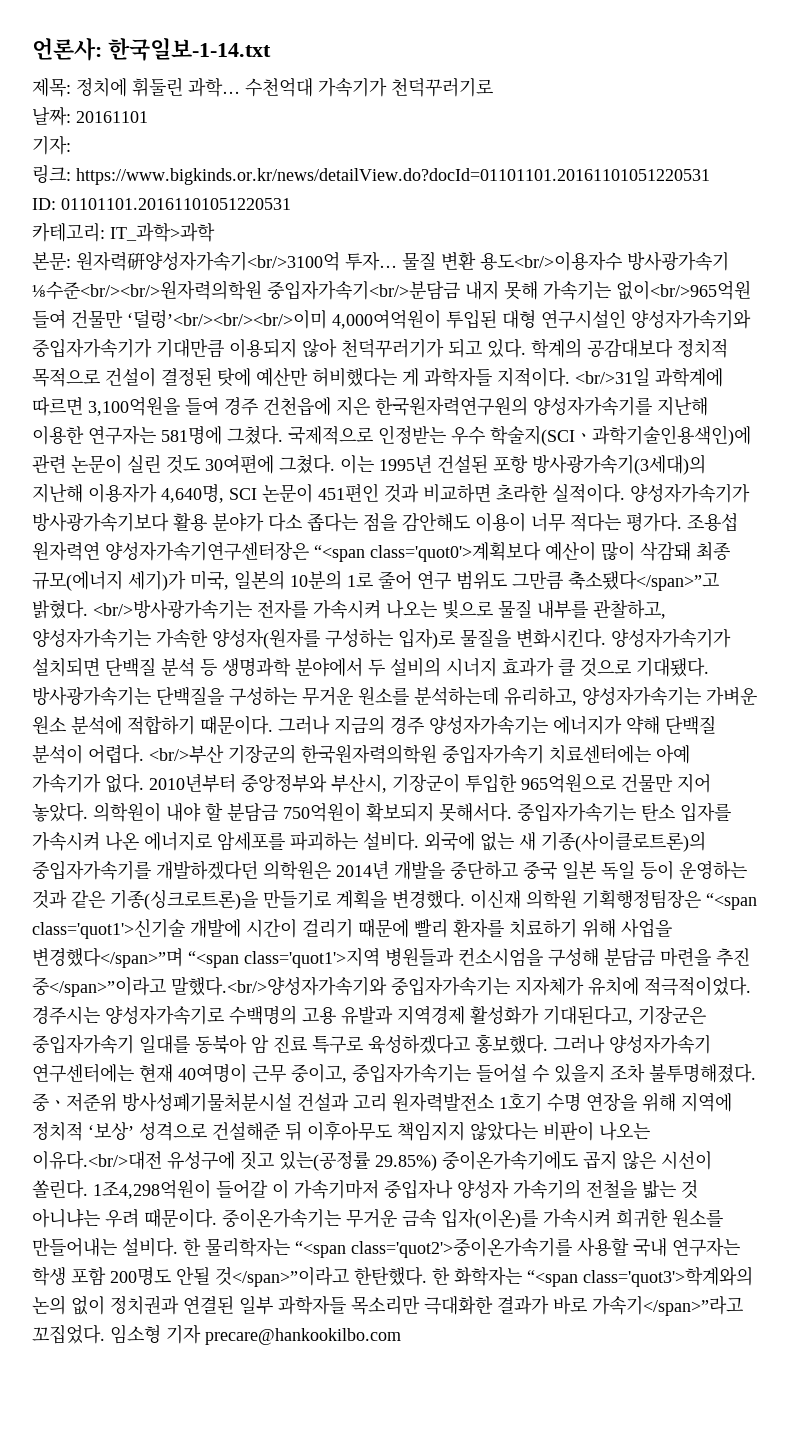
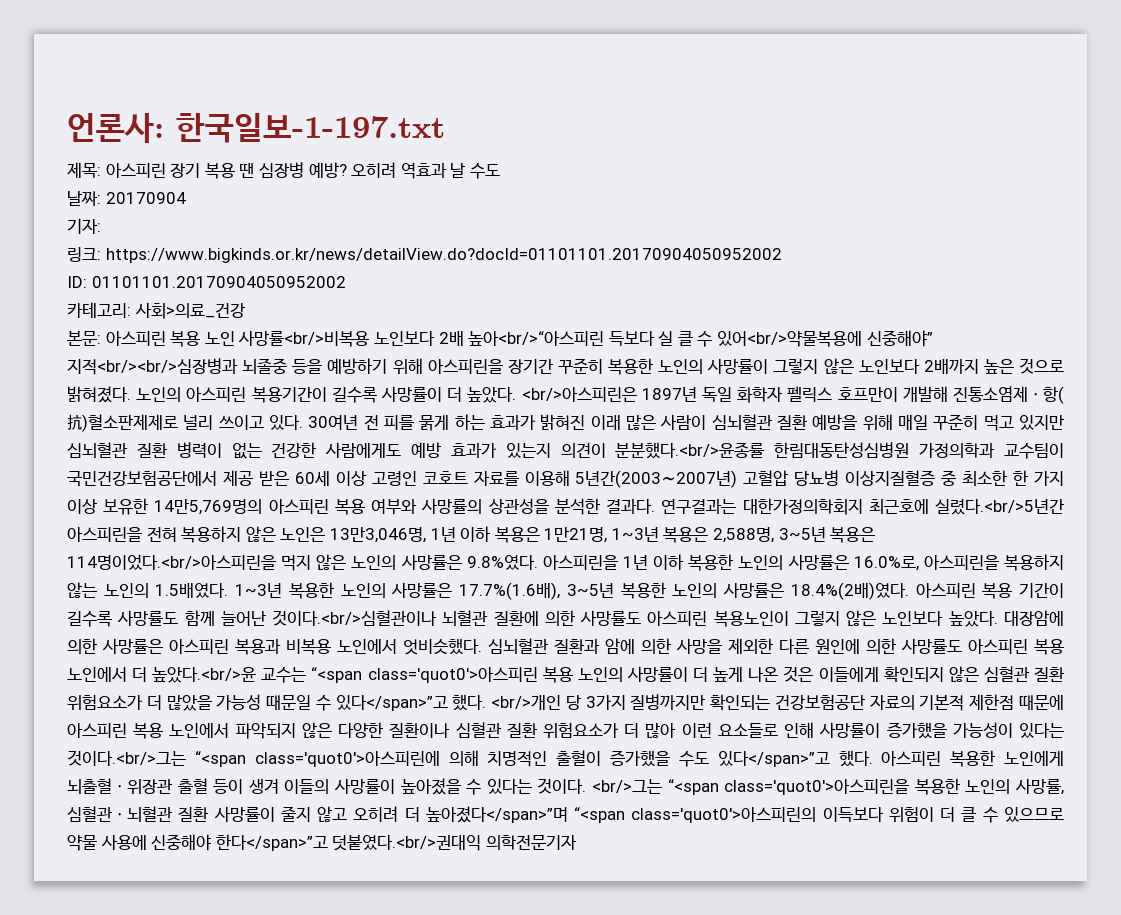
[108,38,271,61] 한국일보-1-14.txt -> [176,113,445,143] 한국일보-1-197.txt
[76,77,493,97] 정치에 휘둘린 과학… 수천억대 가속기가 천덕꾸러기로 -> [105,162,500,179] 아스피린 장기 복용 땐 심장병 예방? 오히려 역효과 날 수도
[76,111,148,123] 20161101 -> [105,192,186,204] 20170904
[76,168,710,185] https://www.bigkinds.or.kr/news/detailView.do?docId=01101101.20161101051220531 -> [105,248,782,263] https://www.bigkinds.or.kr/news/detailView.do?docId=01101101.20170904050952002
[61,198,291,210] 01101101.20161101051220531 -> [91,276,346,288] 01101101.20170904050952002
[110,223,215,242] IT_과학>과학 -> [134,302,245,319] 사회>의료_건강
[76,251,729,271] [32,280,751,300] [32,309,751,329] [32,338,728,358] [32,367,723,387] [32,396,708,416] [32,425,751,446] [32,454,706,475] [32,483,750,503] [32,512,738,532] [32,541,730,562] [32,570,719,591] [32,599,666,619] [32,628,731,649] [32,657,709,677] [32,686,757,706] [32,715,716,735] [32,744,690,764] [32,773,711,793] [32,802,731,822] [32,831,706,852] [32,860,747,880] [32,889,757,910] [32,918,672,939] [32,947,750,968] [32,976,751,997] [32,1005,706,1025] [32,1034,711,1054] [32,1063,756,1083] [32,1092,732,1112] [32,1121,650,1141] [32,1150,712,1171] [32,1179,698,1199] [32,1208,723,1229] [32,1237,740,1258] [32,1266,753,1287] [32,1295,743,1316] [32,1324,401,1345] 원자력硏양성자가속기<br/>3100억 투자… 물질 변환 용도<br/>이용자수 방사광가속기 ⅛수준<br/><br/>원자력의학원 중입자가속기<br/>분담금 내지 못해 가속기는 없이<br/>965억원 들여 건물만 ‘덜렁’<br/><br/><br/>이미 4,000여억원이 투입된 대형 연구시설인 양성자가속기와 중입자가속기가 기대만큼 이용되지 않아 천덕꾸러기가 되고 있다. 학계의 공감대보다 정치적 목적으로 건설이 결정된 탓에 예산만 허비했다는 게 과학자들 지적이다. <br/>31일 과학계에 따르면 3,100억원을 들여 경주 건천읍에 지은 한국원자력연구원의 양성자가속기를 지난해 이용한 연구자는 581명에 그쳤다. 국제적으로 인정받는 우수 학술지(SCIㆍ과학기술인용색인)에 관련 논문이 실린 것도 30여편에 그쳤다. 이는 1995년 건설된 포항 방사광가속기(3세대)의 지난해 이용자가 4,640명, SCI 논문이 451편인 것과 비교하면 초라한 실적이다. 양성자가속기가 방사광가속기보다 활용 분야가 다소 좁다는 점을 감안해도 이용이 너무 적다는 평가다. 조용섭 원자력연 양성자가속기연구센터장은 “<span class='quot0'>계획보다 예산이 많이 삭감돼 최종 규모(에너지 세기)가 미국, 일본의 10분의 1로 줄어 연구 범위도 그만큼 축소됐다</span>”고 밝혔다. <br/>방사광가속기는 전자를 가속시켜 나오는 빛으로 물질 내부를 관찰하고, 양성자가속기는 가속한 양성자(원자를 구성하는 입자)로 물질을 변화시킨다. 양성자가속기가 설치되면 단백질 분석 등 생명과학 분야에서 두 설비의 시너지 효과가 클 것으로 기대됐다. 방사광가속기는 단백질을 구성하는 무거운 원소를 분석하는데 유리하고, 양성자가속기는 가벼운 원소 분석에 적합하기 때문이다. 그러나 지금의 경주 양성자가속기는 에너지가 약해 단백질 분석이 어렵다. <br/>부산 기장군의 한국원자력의학원 중입자가속기 치료센터에는 아예 가속기가 없다. 2010년부터 중앙정부와 부산시, 기장군이 투입한 965억원으로 건물만 지어 놓았다. 의학원이 내야 할 분담금 750억원이 확보되지 못해서다. 중입자가속기는 탄소 입자를 가속시켜 나온 에너지로 암세포를 파괴하는 설비다. 외국에 없는 새 기종(사이클로트론)의 중입자가속기를 개발하겠다던 의학원은 2014년 개발을 중단하고 중국 일본 독일 등이 운영하는 것과 같은 기종(싱크로트론)을 만들기로 계획을 변경했다. 이신재 의학원 기획행정팀장은 “<span class='quot1'>신기술 개발에 시간이 걸리기 때문에 빨리 환자를 치료하기 위해 사업을 변경했다</span>”며 “<span class='quot1'>지역 병원들과 컨소시엄을 구성해 분담금 마련을 추진 중</span>”이라고 말했다.<br/>양성자가속기와 중입자가속기는 지자체가 유치에 적극적이었다. 경주시는 양성자가속기로 수백명의 고용 유발과 지역경제 활성화가 기대된다고, 기장군은 중입자가속기 일대를 동북아 암 진료 특구로 육성하겠다고 홍보했다. 그러나 양성자가속기 연구센터에는 현재 40여명이 근무 중이고, 중입자가속기는 들어설 수 있을지 조차 불투명해졌다. 중ㆍ저준위 방사성폐기물처분시설 건설과 고리 원자력발전소 1호기 수명 연장을 위해 지역에 정치적 ‘보상’ 성격으로 건설해준 뒤 이후아무도 책임지지 않았다는 비판이 나오는 이유다.<br/>대전 유성구에 짓고 있는(공정률 29.85%) 중이온가속기에도 곱지 않은 시선이 쏠린다. 1조4,298억원이 들어갈 이 가속기마저 중입자나 양성자 가속기의 전철을 밟는 것 아니냐는 우려 때문이다. 중이온가속기는 무거운 금속 입자(이온)를 가속시켜 희귀한 원소를 만들어내는 설비다. 한 물리학자는 “<span class='quot2'>중이온가속기를 사용할 국내 연구자는 학생 포함 200명도 안될 것</span>”이라고 한탄했다. 한 화학자는 “<span class='quot3'>학계와의 논의 없이 정치권과 연결된 일부 과학자들 목소리만 극대화한 결과가 바로 가속기</span>”라고 꼬집었다. 임소형 기자 precare@hankookilbo.com -> [105,330,933,347] [67,358,1064,375] [67,386,1065,404] [67,414,1065,432] [67,442,1064,459] [67,470,1064,488] [67,498,1064,515] [67,526,876,543] [67,554,1064,571] [67,582,1064,600] [67,610,1064,627] [67,638,1064,655] [67,666,1064,683] [67,694,1064,711] [67,722,1064,739] [67,750,1064,767] [67,778,1065,795] [67,806,1064,823] [67,834,577,851] 아스피린 복용 노인 사망률<br/>비복용 노인보다 2배 높아<br/>“아스피린 득보다 실 클 수 있어<br/>약물복용에 신중해야” 지적<br/><br/>심장병과 뇌졸중 등을 예방하기 위해 아스피린을 장기간 꾸준히 복용한 노인의 사망률이 그렇지 않은 노인보다 2배까지 높은 것으로 밝혀졌다. 노인의 아스피린 복용기간이 길수록 사망률이 더 높았다. <br/>아스피린은 1897년 독일 화학자 펠릭스 호프만이 개발해 진통소염제ㆍ항(抗)혈소판제제로 널리 쓰이고 있다. 30여년 전 피를 묽게 하는 효과가 밝혀진 이래 많은 사람이 심뇌혈관 질환 예방을 위해 매일 꾸준히 먹고 있지만 심뇌혈관 질환 병력이 없는 건강한 사람에게도 예방 효과가 있는지 의견이 분분했다.<br/>윤종률 한림대동탄성심병원 가정의학과 교수팀이 국민건강보험공단에서 제공 받은 60세 이상 고령인 코호트 자료를 이용해 5년간(2003∼2007년) 고혈압 당뇨병 이상지질혈증 중 최소한 한 가지 이상 보유한 14만5,769명의 아스피린 복용 여부와 사망률의 상관성을 분석한 결과다. 연구결과는 대한가정의학회지 최근호에 실렸다.<br/>5년간 아스피린을 전혀 복용하지 않은 노인은 13만3,046명, 1년 이하 복용은 1만21명, 1~3년 복용은 2,588명, 3~5년 복용은 114명이었다.<br/>아스피린을 먹지 않은 노인의 사망률은 9.8%였다. 아스피린을 1년 이하 복용한 노인의 사망률은 16.0%로, 아스피린을 복용하지 않는 노인의 1.5배였다. 1~3년 복용한 노인의 사망률은 17.7%(1.6배), 3~5년 복용한 노인의 사망률은 18.4%(2배)였다. 아스피린 복용 기간이 길수록 사망률도 함께 늘어난 것이다.<br/>심혈관이나 뇌혈관 질환에 의한 사망률도 아스피린 복용노인이 그렇지 않은 노인보다 높았다. 대장암에 의한 사망률은 아스피린 복용과 비복용 노인에서 엇비슷했다. 심뇌혈관 질환과 암에 의한 사망을 제외한 다른 원인에 의한 사망률도 아스피린 복용 노인에서 더 높았다.<br/>윤 교수는 “<span class='quot0'>아스피린 복용 노인의 사망률이 더 높게 나온 것은 이들에게 확인되지 않은 심혈관 질환 위험요소가 더 많았을 가능성 때문일 수 있다</span>”고 했다. <br/>개인 당 3가지 질병까지만 확인되는 건강보험공단 자료의 기본적 제한점 때문에 아스피린 복용 노인에서 파악되지 않은 다양한 질환이나 심혈관 질환 위험요소가 더 많아 이런 요소들로 인해 사망률이 증가했을 가능성이 있다는 것이다.<br/>그는 “<span class='quot0'>아스피린에 의해 치명적인 출혈이 증가했을 수도 있다</span>”고 했다. 아스피린 복용한 노인에게 뇌출혈ㆍ위장관 출혈 등이 생겨 이들의 사망률이 높아졌을 수 있다는 것이다. <br/>그는 “<span class='quot0'>아스피린을 복용한 노인의 사망률, 심혈관ㆍ뇌혈관 질환 사망률이 줄지 않고 오히려 더 높아졌다</span>”며 “<span class='quot0'>아스피린의 이득보다 위험이 더 클 수 있으므로 약물 사용에 신중해야 한다</span>”고 덧붙였다.<br/>권대익 의학전문기자

